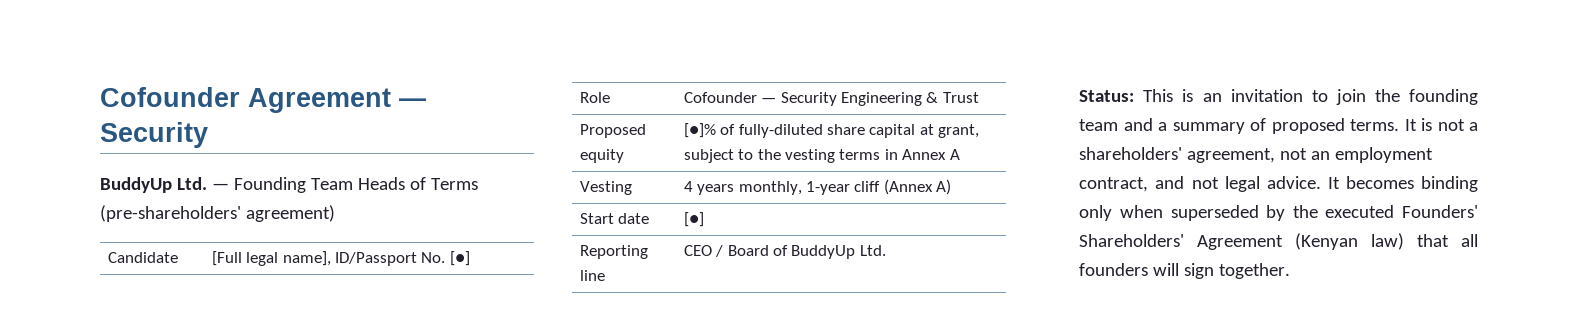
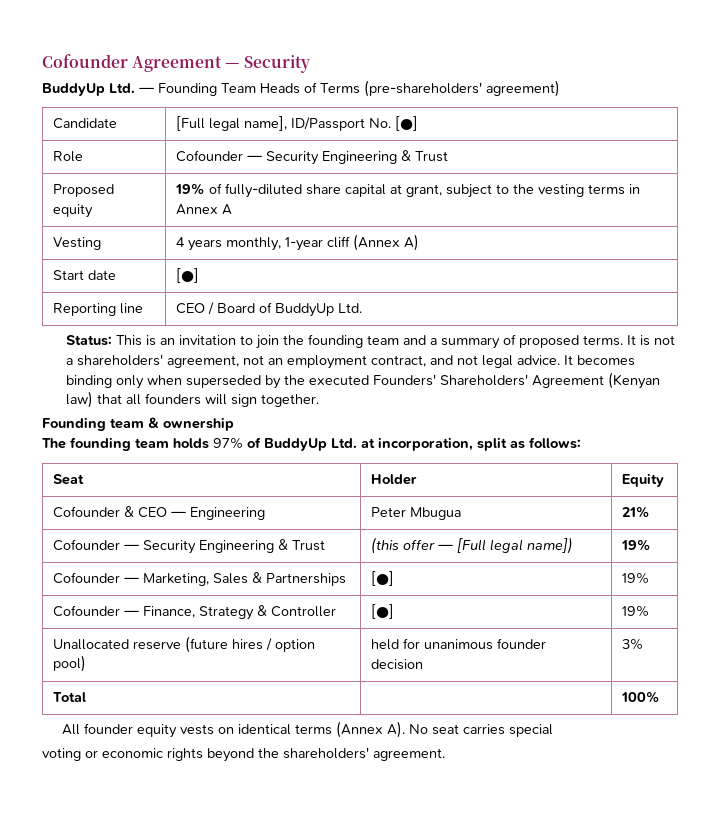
[683,123,716,138] [●]% -> [175,183,206,195] 19%
(1291, 271) none -> [42,417,234,431] [42,437,581,451] [53,474,85,485] [371,474,418,485] [622,473,665,487] [53,506,266,520] [371,507,462,520] [622,506,651,518] [53,539,326,554] [371,537,574,554] [621,539,652,551] [53,572,347,586] [371,571,395,586] [622,572,650,584] [53,605,337,620] [371,604,395,619] [622,605,650,617] [53,636,316,653] [53,655,87,672] [371,638,547,650] [371,659,424,670] [622,638,644,650] [53,692,87,702] [621,691,661,703] [61,721,553,738] [42,747,445,762] // Founding team & ownership // The founding team holds 97% of BuddyUp Ltd. at incorporation, split as follows: // Seat | Holder | Equity // Cofounder & CEO — Engineering | Peter Mbugua | 21% // Cofounder — Security Engineering & Trust | (this offer — [Full legal name]) | 19% // Cofounder — Marketing, Sales & Partnerships | [●] | 19% // Cofounder — Finance, Strategy & Controller | [●] | 19% // Unallocated reserve (future hires / option pool) | held for unanimous founder decision | 3% // Total | | 100% // All founder equity vests on identical terms (Annex A). No seat carries special // voting or economic rights beyond the shareholders' agreement.

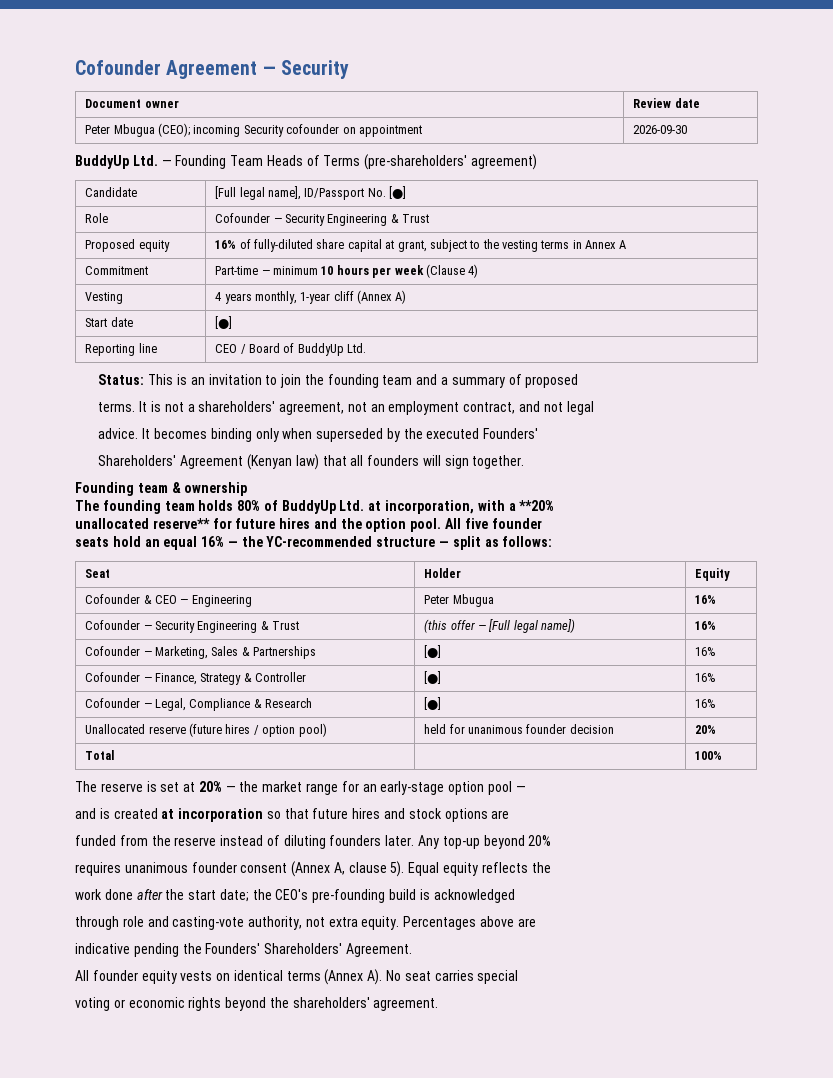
(310, 64) none -> [85,99,179,108] [633,98,700,108] [85,123,422,137] [633,125,688,134] // Document owner | Review date // Peter Mbugua (CEO); incoming Security cofounder on appointment | 2026-09-30
[175,183,206,195] 19% -> [215,240,237,249] 16%
(233, 209) none -> [85,266,149,275] [215,264,479,278] // Commitment | Part-time — minimum 10 hours per week (Clause 4)
(580, 341) none -> (579, 381) //
(514, 361) none -> (594, 408) //
(437, 380) none -> (539, 433) //
[213,437,243,449] 97% -> [237,500,261,511] 80%
(473, 444) none -> [477,500,555,511] [75,518,542,532] [75,536,450,550] with a **20% // unallocated reserve** for future hires and the option pool. All five founder // seats hold an equal 16% — the YC-recommended structure —
[622,506,651,518] 21% -> [695,595,717,604] 16%
[621,539,652,551] 19% -> [695,621,717,630] 16%
[622,572,650,584] 19% -> [695,647,717,656] 16%
[622,605,650,617] 19% -> [695,673,717,682] [85,698,313,711] [424,697,442,710] [695,699,717,708] 16% // Cofounder — Legal, Compliance & Research | [●] | 16%
[622,638,644,650] 3% -> [695,725,717,734] 20%
(661, 697) none -> [75,781,526,795] [75,808,510,822] [75,835,552,849] [75,861,551,877] [75,889,515,903] [75,916,536,930] [75,943,412,957] // The reserve is set at 20% — the market range for an early-stage option pool — // and is created at incorporation so that future hires and stock options are // funded from the reserve instead of diluting founders later. Any top-up beyond 20% // requires unanimous founder consent (Annex A, clause 5). Equal equity reflects the // work done after the start date; the CEO's pre-founding build is acknowledged // through role and casting-vote authority, not extra equity. Percentages above are // indicative pending the Founders' Shareholders' Agreement.

